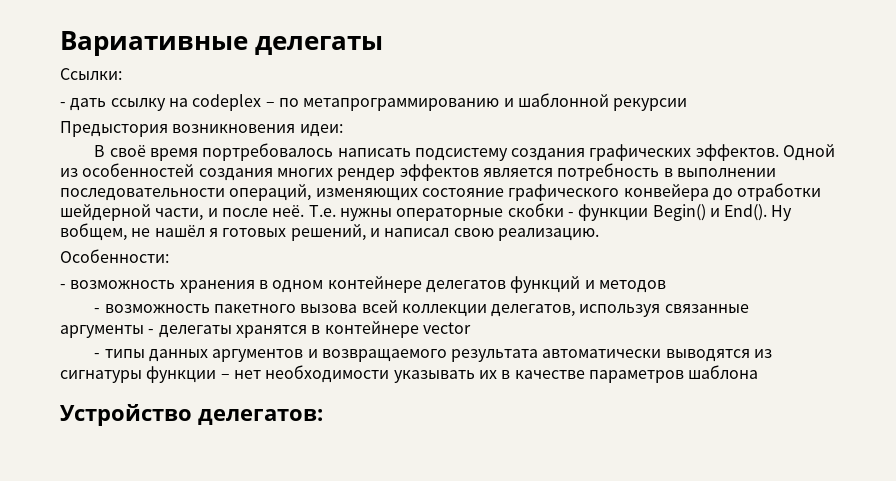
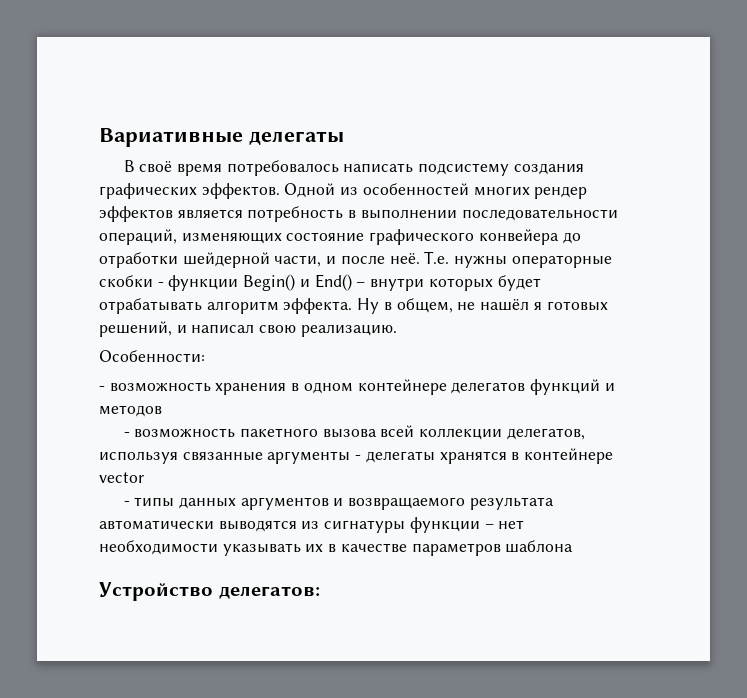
[60,68,122,80] [60,93,688,111] [60,121,343,137] // Ссылки: // - дать ссылку на codeplex – по метапрограммированию и шаблонной рекурсии // Предыстория возникновения идеи: -> (344, 138) none
[202,143,334,161] портребовалось -> [226,160,339,176] потребовалось
[198,168,273,181] создания -> (469, 189) none
[724,204,793,221] [60,223,127,241] End(). Ну вобщем, -> [314,274,541,291] [99,298,453,314] End() – внутри которых будет отрабатывать алгоритм эффекта. Ну в общем,

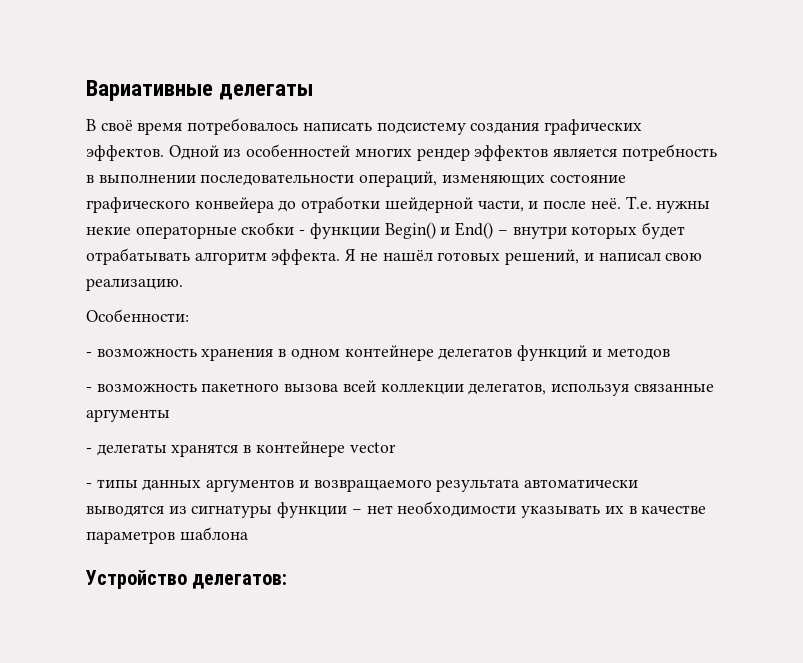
(508, 261) none -> [86,227,131,235] некие
[357,298,453,314] Ну в общем, -> [345,248,356,261] Я
[533,302,542,310] я -> (433, 256) none
(351, 457) none -> (170, 415) //

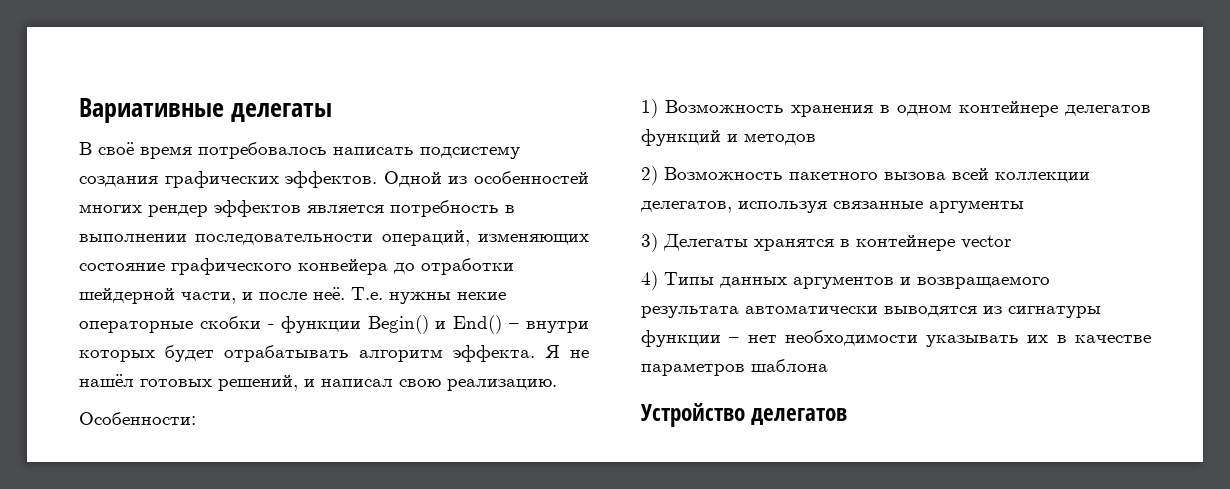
[86,348,197,357] - возможность -> [641,99,784,118] 1) Возможность
[86,383,197,392] - возможность -> [641,166,783,185] 2) Возможность
[86,444,167,456] - делегаты -> [641,233,748,252] 3) Делегаты
[86,479,138,488] - типы -> [641,271,714,290] 4) Типы
[192,574,288,589] делегатов: -> [751,408,848,425] делегатов

